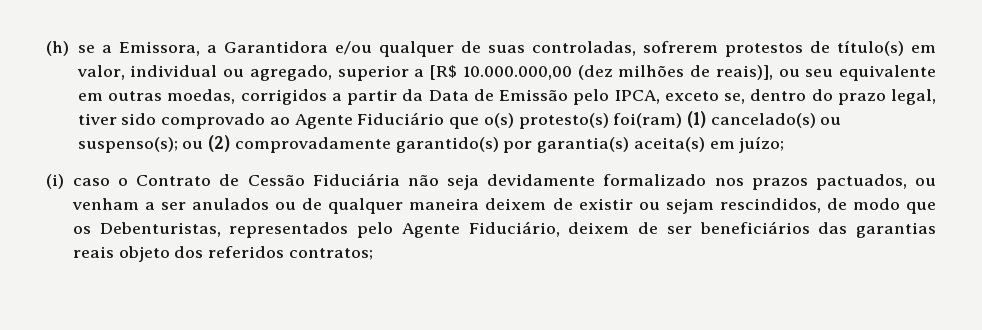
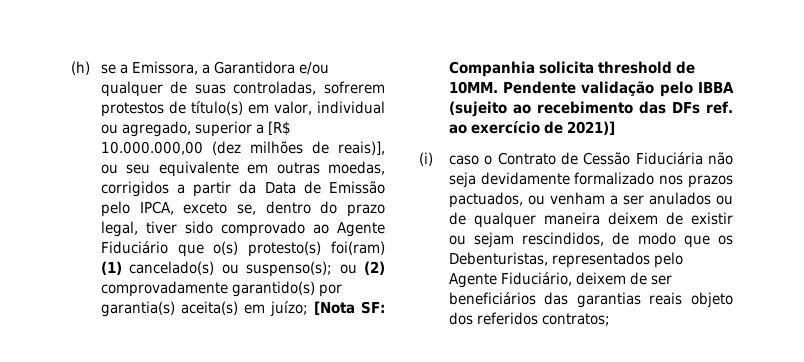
(785, 144) none -> [313,301,385,315] [448,61,695,77] [448,81,734,97] [448,101,733,117] [448,121,615,135] [Nota SF: Companhia solicita threshold de 10MM. Pendente validação pelo IBBA (sujeito ao recebimento das DFs ref. ao exercício de 2021)]

